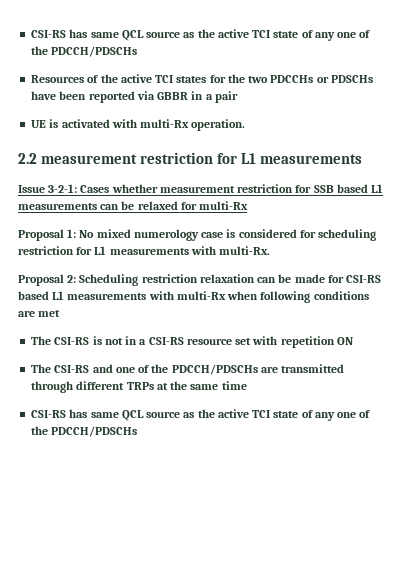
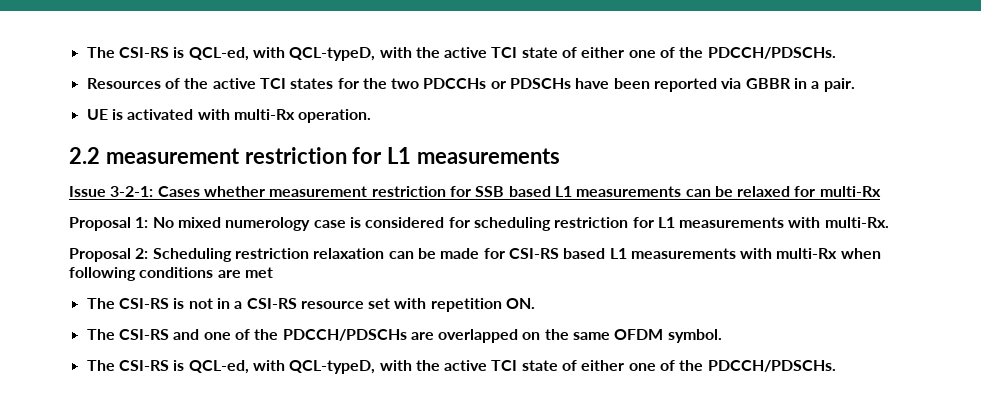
[31,29,371,41] [31,46,138,57] CSI-RS has same QCL source as the active TCI state of any one of the PDCCH/PDSCHs -> [86,47,836,61] The CSI-RS is QCL-ed, with QCL-typeD, with the active TCI state of either one of the PDCCH/PDSCHs.
[214,91,238,103] pair -> [823,78,855,92] pair.
[336,337,353,345] ON -> [506,298,536,309] ON.
[281,364,345,373] [31,381,247,393] [31,409,371,421] [31,426,138,437] transmitted through different TRPs at the same time // CSI-RS has same QCL source as the active TCI state of any one of the PDCCH/PDSCHs -> [438,329,722,343] [86,360,836,374] overlapped on the same OFDM symbol. // The CSI-RS is QCL-ed, with QCL-typeD, with the active TCI state of either one of the PDCCH/PDSCHs.

